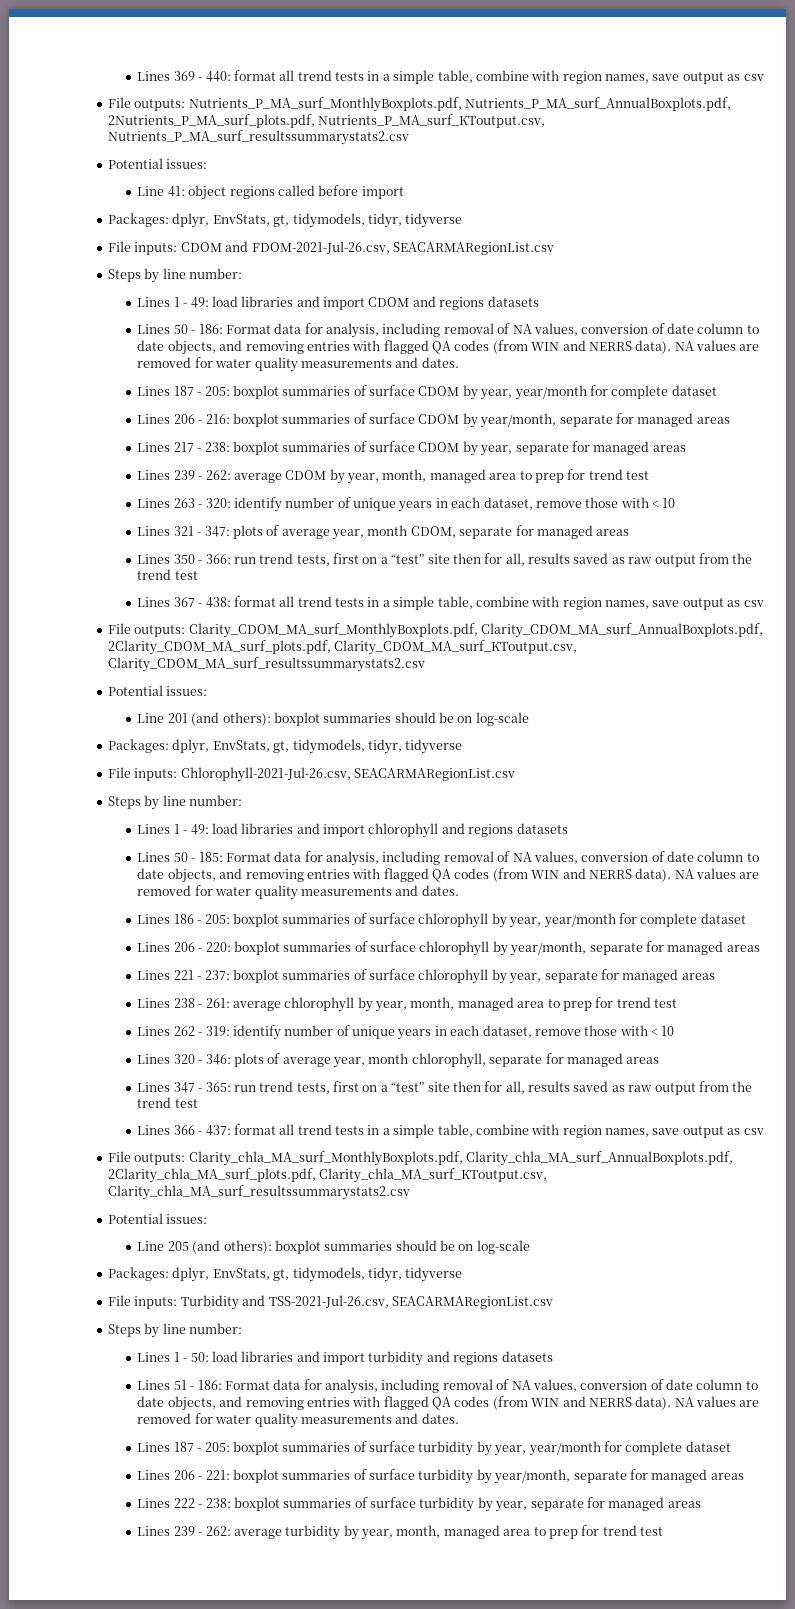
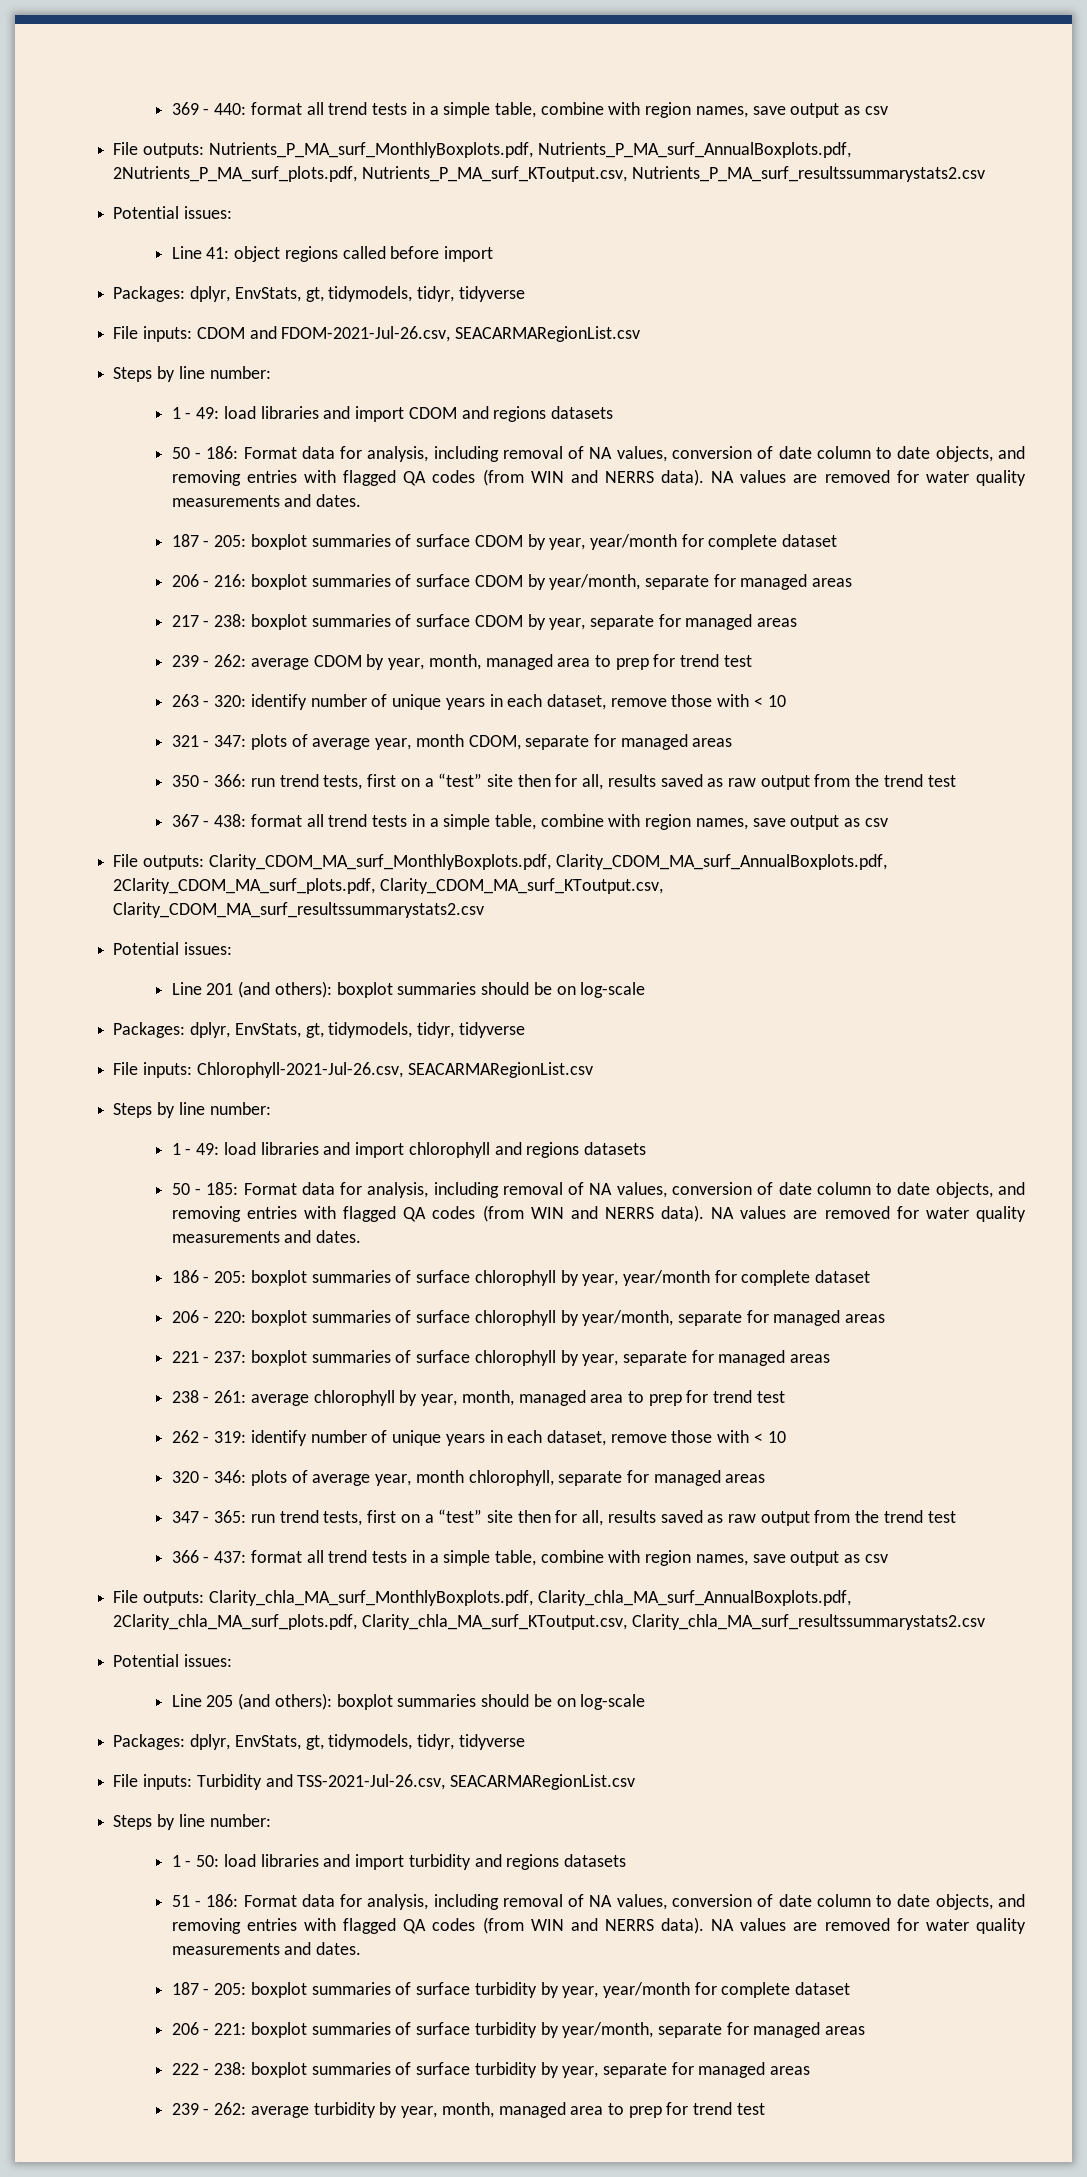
[137,71,171,81] Lines -> (171, 108) none
[137,297,171,307] Lines -> (271, 372) none
[137,324,171,334] Lines -> (613, 412) none
[137,386,171,396] Lines -> (362, 500) none
[137,414,171,424] Lines -> (838, 540) none
[137,442,171,452] Lines -> (853, 582) none
[137,470,171,480] Lines -> (798, 622) none
[137,498,171,508] Lines -> (752, 661) none
[137,526,171,536] Lines -> (786, 701) none
[137,554,171,564] Lines -> (733, 742) none
[137,597,171,607] Lines -> (956, 781) none
[137,824,171,834] Lines -> (271, 1108) none
[137,852,171,862] Lines -> (646, 1148) none
[137,914,171,924] Lines -> (362, 1236) none
[137,942,171,952] Lines -> (871, 1276) none
[137,970,171,980] Lines -> (886, 1318) none
[137,998,171,1008] Lines -> (831, 1358) none
[137,1026,171,1036] Lines -> (785, 1397) none
[137,1054,171,1064] Lines -> (786, 1437) none
[137,1082,171,1092] Lines -> (766, 1478) none
[137,1125,171,1135] Lines -> (956, 1517) none
[137,1352,171,1362] Lines -> (271, 1820) none
[137,1380,171,1390] Lines -> (626, 1860) none
[137,1442,171,1452] Lines -> (362, 1948) none
[137,1470,171,1480] Lines -> (851, 1988) none
[137,1498,171,1508] Lines -> (866, 2030) none
[137,1526,171,1536] Lines -> (811, 2070) none

